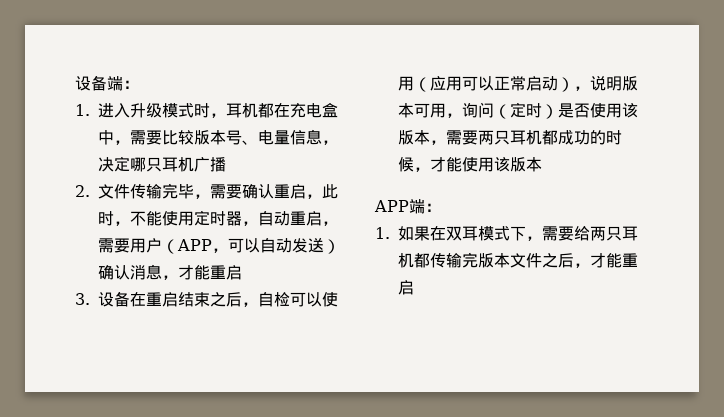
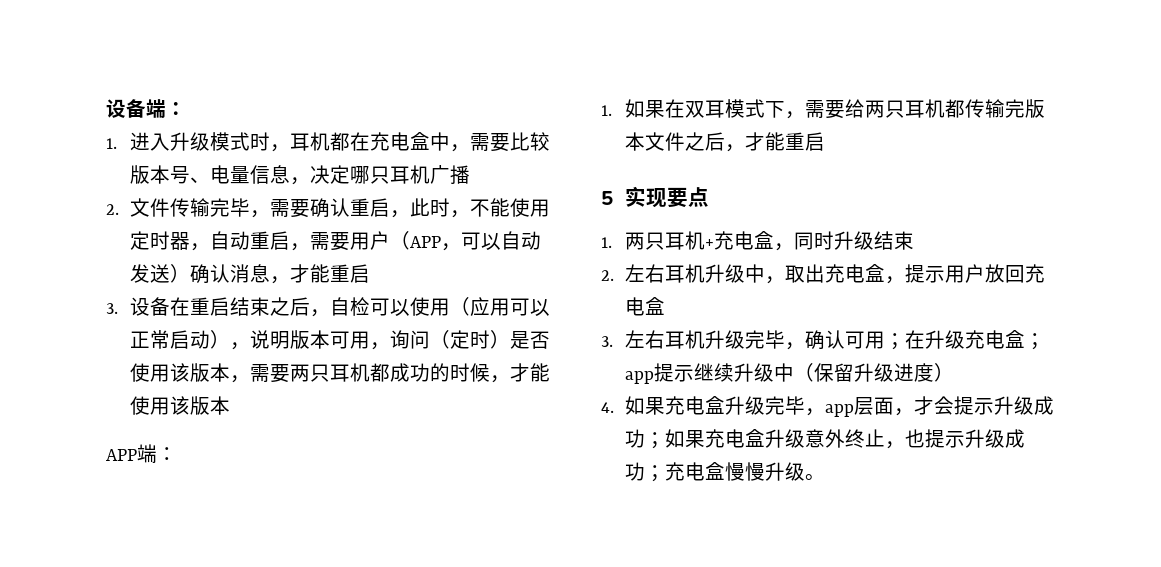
(414, 287) none -> [601,186,709,208] [601,231,914,251] [601,264,1045,284] [624,297,665,316] [601,330,1045,350] [624,363,954,384] [601,396,1054,417] [624,429,1025,449] [624,462,825,482] // 5实现要点 // 1.两只耳机+充电盒，同时升级结束 // 2.左右耳机升级中，取出充电盒，提示用户放回充电盒 // 3.左右耳机升级完毕，确认可用；在升级充电盒；app提示继续升级中（保留升级进度） // 4.如果充电盒升级完毕，app层面，才会提示升级成功；如果充电盒升级意外终止，也提示升级成功；充电盒慢慢升级。

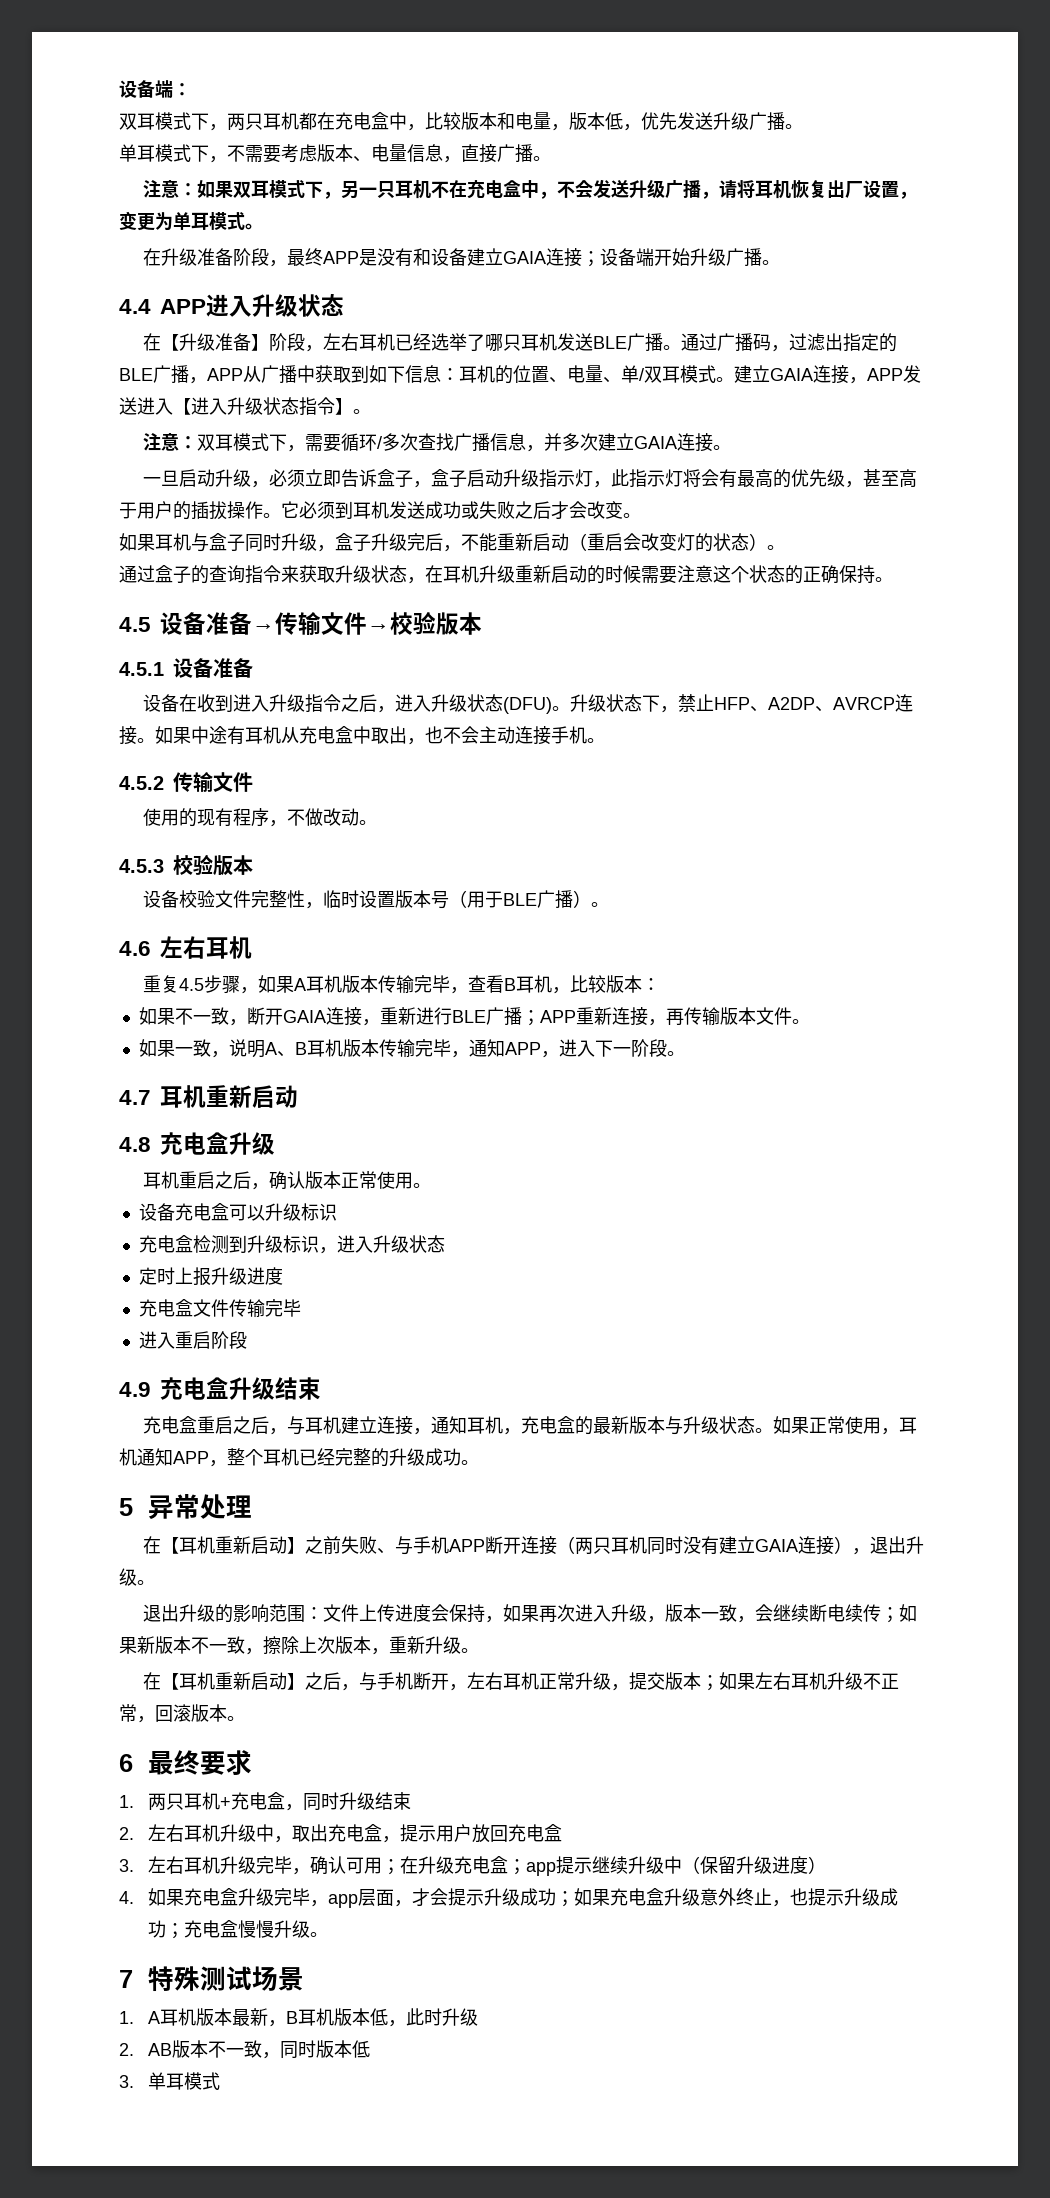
[106,132,290,152] 1.进入升级模式时， -> [119,112,263,131] 双耳模式下，两只
[469,132,550,152] [129,165,470,185] [106,198,550,218] [129,231,541,251] [129,264,370,284] [106,297,550,317] [129,330,550,350] [129,363,550,383] [129,396,230,415] [106,444,177,463] [601,99,1045,119] [624,132,825,152] [601,186,709,208] 需要比较版本号、电量信息，决定哪只耳机广播 // 2.文件传输完毕，需要确认重启，此时，不能使用定时器，自动重启，需要用户（APP，可以自动发送）确认消息，才能重启 // 3.设备在重启结束之后，自检可以使用（应用可以正常启动），说明版本可用，询问（定时）是否使用该版本，需要两只耳机都成功的时候，才能使用该版本 // APP端： // 1.如果在双耳模式下，需要给两只耳机都传输完版本文件之后，才能重启 // 5实现要点 -> [425,112,803,131] [119,144,551,163] [143,179,918,199] [119,211,263,231] [143,248,781,267] [119,294,344,317] [143,333,898,352] [119,365,921,384] [119,397,371,416] [143,433,732,452] [143,469,918,488] [119,501,641,520] [119,533,785,552] [119,565,893,584] [119,611,482,635] [119,658,253,678] [143,694,914,714] [119,726,605,745] [119,772,253,792] [143,808,378,827] [119,854,253,876] [143,890,610,909] [119,936,252,959] [143,975,661,994] [138,1007,810,1026] [138,1039,685,1058] [119,1085,298,1108] [119,1132,275,1155] [143,1171,432,1190] [138,1203,337,1221] [138,1235,445,1254] [138,1267,283,1286] [138,1299,301,1318] [138,1331,247,1349] [119,1377,321,1400] [143,1416,918,1435] [119,1448,479,1467] [119,1494,252,1519] [143,1536,925,1555] [119,1568,155,1586] [143,1604,918,1623] [119,1636,479,1655] [143,1672,900,1691] [119,1704,245,1723] [119,1750,252,1776] 比较版本和电量，版本低，优先发送升级广播。 // 单耳模式下，不需要考虑版本、电量信息，直接广播。 // 注意：如果双耳模式下，另一只耳机不在充电盒中，不会发送升级广播，请将耳机恢复出厂设置，变更为单耳模式。 // 在升级准备阶段，最终APP是没有和设备建立GAIA连接；设备端开始升级广播。 // 4.4 APP进入升级状态 // 在【升级准备】阶段，左右耳机已经选举了哪只耳机发送BLE广播。通过广播码，过滤出指定的BLE广播，APP从广播中获取到如下信息：耳机的位置、电量、单/双耳模式。建立GAIA连接，APP发送进入【进入升级状态指令】。 // 注意：双耳模式下，需要循环/多次查找广播信息，并多次建立GAIA连接。 // 一旦启动升级，必须立即告诉盒子，盒子启动升级指示灯，此指示灯将会有最高的优先级，甚至高于用户的插拔操作。它必须到耳机发送成功或失败之后才会改变。 // 如果耳机与盒子同时升级，盒子升级完后，不能重新启动（重启会改变灯的状态）。 // 通过盒子的查询指令来获取升级状态，在耳机升级重新启动的时候需要注意这个状态的正确保持。 // 4.5设备准备→传输文件→校验版本 // 4.5.1设备准备 // 设备在收到进入升级指令之后，进入升级状态(DFU)。升级状态下，禁止HFP、A2DP、AVRCP连接。如果中途有耳机从充电盒中取出，也不会主动连接手机。 // 4.5.2传输文件 // 使用的现有程序，不做改动。 // 4.5.3校验版本 // 设备校验文件完整性，临时设置版本号（用于BLE广播）。 // 4.6左右耳机 // 重复4.5步骤，如果A耳机版本传输完毕，查看B耳机，比较版本： // 如果不一致，断开GAIA连接，重新进行BLE广播；APP重新连接，再传输版本文件。 // 如果一致，说明A、B耳机版本传输完毕，通知APP，进入下一阶段。 // 4.7耳机重新启动 // 4.8充电盒升级 // 耳机重启之后，确认版本正常使用。 // 设备充电盒可以升级标识 // 充电盒检测到升级标识，进入升级状态 // 定时上报升级进度 // 充电盒文件传输完毕 // 进入重启阶段 // 4.9充电盒升级结束 // 充电盒重启之后，与耳机建立连接，通知耳机，充电盒的最新版本与升级状态。如果正常使用，耳机通知APP，整个耳机已经完整的升级成功。 // 5异常处理 // 在【耳机重新启动】之前失败、与手机APP断开连接（两只耳机同时没有建立GAIA连接），退出升级。 // 退出升级的影响范围：文件上传进度会保持，如果再次进入升级，版本一致，会继续断电续传；如果新版本不一致，擦除上次版本，重新升级。 // 在【耳机重新启动】之后，与手机断开，左右耳机正常升级，提交版本；如果左右耳机升级不正常，回滚版本。 // 6最终要求
(825, 477) none -> [119,1966,304,1992] [119,2008,478,2027] [119,2040,370,2059] [119,2072,220,2090] // 7特殊测试场景 // 1. A耳机版本最新，B耳机版本低，此时升级 // 2. AB版本不一致，同时版本低 // 3.单耳模式

